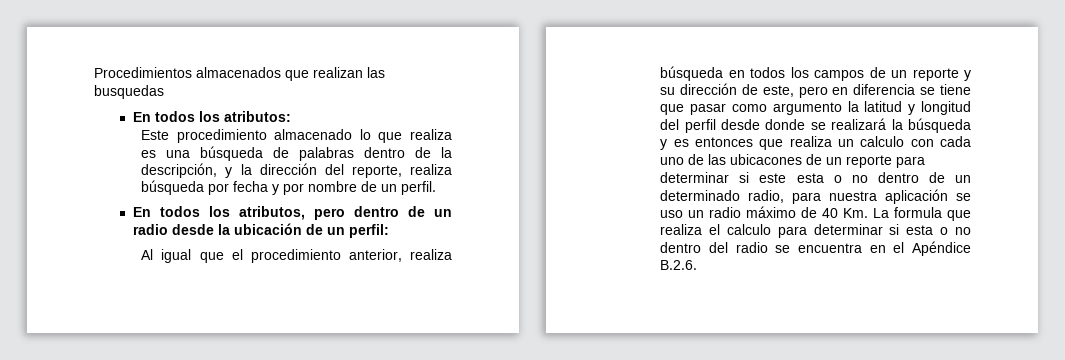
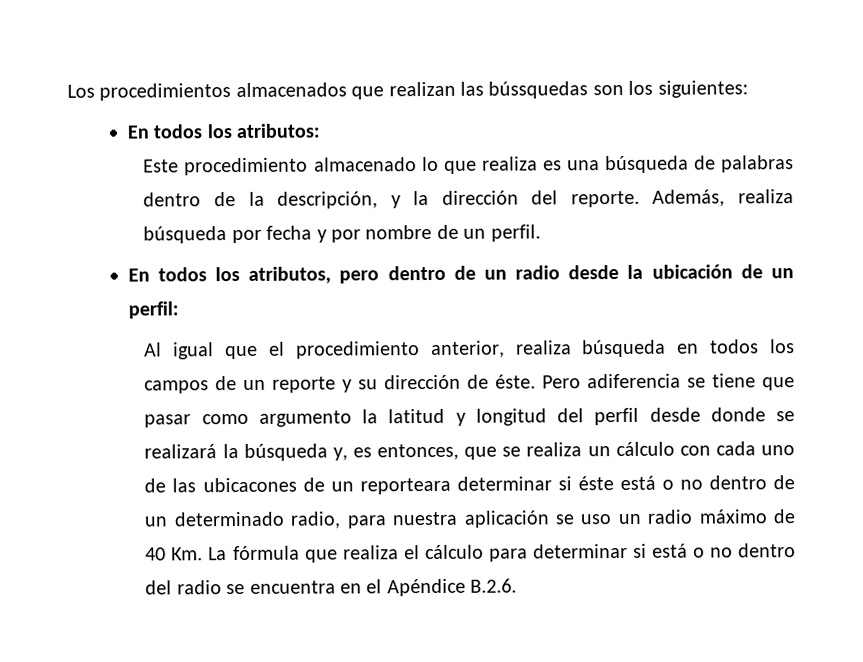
[94,67,192,78] Procedimientos -> [67,83,232,101] Los procedimientos
[94,85,164,99] busquedas -> [488,80,748,99] bússquedas son los siguientes:
[351,165,402,178] reporte, -> [570,189,726,208] reporte. Además,
[762,84,916,98] este, pero en diferencia -> [495,373,682,389] éste. Pero adiferencia
[660,137,784,150] y es entonces que -> [332,443,522,461] y, es entonces, que se
[860,136,905,147] calculo -> [615,441,675,457] cálculo
[846,155,926,168] [660,172,824,183] reporte para determinar si este esta -> [359,475,656,495] reporteara determinar si éste está
[894,207,943,218] formula -> [232,545,300,561] fórmula
[726,224,934,238] calculo para determinar si esta -> [424,543,688,562] cálculo para determinar si está

